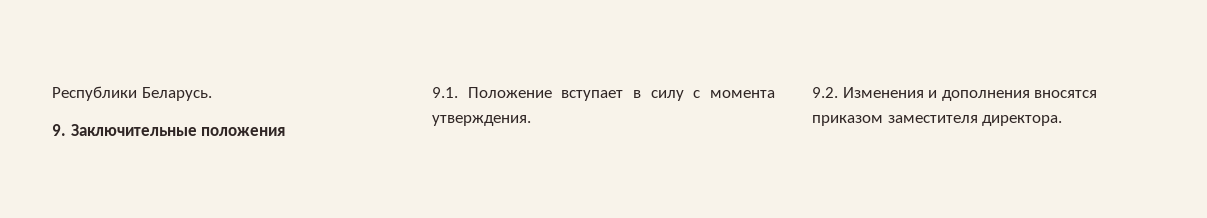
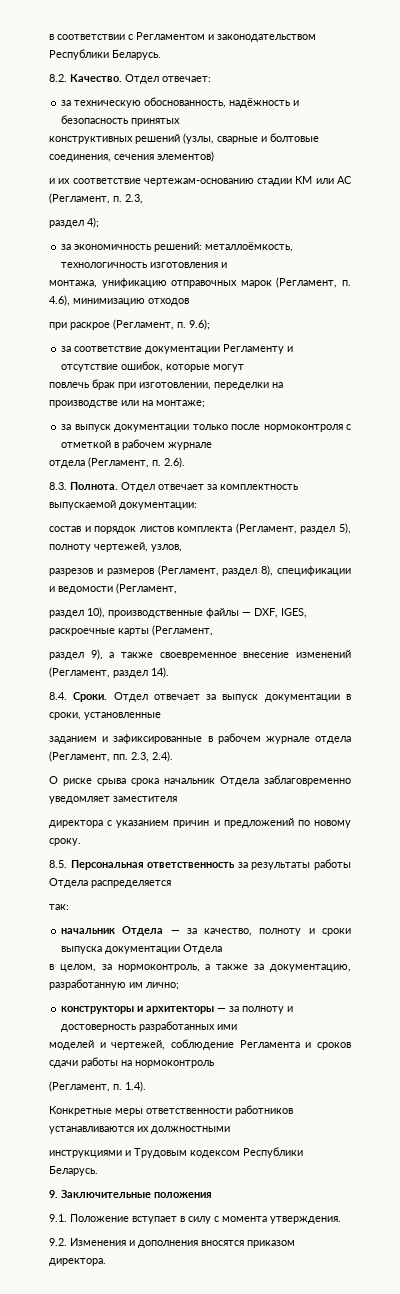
(52, 93) none -> [49,32,316,42] [49,49,161,60] [49,74,211,84] [61,97,300,108] [61,115,181,126] [49,133,319,144] [49,151,214,162] [49,176,352,186] [49,193,143,204] [49,217,99,228] [61,242,294,252] [61,262,228,268] [49,277,351,288] [49,295,189,306] [49,319,210,330] [61,344,294,354] [61,361,245,372] [49,379,283,390] [49,400,205,408] [61,424,351,432] [61,439,213,450] [49,457,185,468] [49,482,298,492] [49,500,197,510] [49,523,351,534] [49,542,182,552] [49,565,351,576] [49,583,177,594] [49,607,307,618] [49,625,213,636] [49,649,351,660] [49,667,169,678] [49,692,351,702] [49,712,161,720] [49,733,351,744] [49,751,173,762] [49,775,351,786] [49,796,177,804] [49,818,351,828] [49,838,81,846] [49,859,351,870] [49,878,171,888] [49,904,69,910] [61,926,351,936] [61,944,223,954] [49,964,351,972] [49,979,179,990] [61,1006,294,1014] [61,1021,238,1032] [49,1039,351,1050] [49,1057,214,1068] [49,1081,146,1092] [49,1105,293,1116] [49,1126,230,1134] [49,1148,240,1158] в соответствии с Регламентом и законодательством Республики Беларусь. // 8.2. Качество. Отдел отвечает: // за техническую обоснованность, надёжность и безопасность принятых // конструктивных решений (узлы, сварные и болтовые соединения, сечения элементов) // и их соответствие чертежам-основанию стадии КМ или АС (Регламент, п. 2.3, // раздел 4); // за экономичность решений: металлоёмкость, технологичность изготовления и // монтажа, унификацию отправочных марок (Регламент, п. 4.6), минимизацию отходов // при раскрое (Регламент, п. 9.6); // за соответствие документации Регламенту и отсутствие ошибок, которые могут // повлечь брак при изготовлении, переделки на производстве или на монтаже; // за выпуск документации только после нормоконтроля с отметкой в рабочем журнале // отдела (Регламент, п. 2.6). // 8.3. Полнота. Отдел отвечает за комплектность выпускаемой документации: // состав и порядок листов комплекта (Регламент, раздел 5), полноту чертежей, узлов, // разрезов и размеров (Регламент, раздел 8), спецификации и ведомости (Регламент, // раздел 10), производственные файлы — DXF, IGES, раскроечные карты (Регламент, // раздел 9), а также своевременное внесение изменений (Регламент, раздел 14). // 8.4. Сроки. Отдел отвечает за выпуск документации в сроки, установленные // заданием и зафиксированные в рабочем журнале отдела (Регламент, пп. 2.3, 2.4). // О риске срыва срока начальник Отдела заблаговременно уведомляет заместителя // директора с указанием причин и предложений по новому сроку. // 8.5. Персональная ответственность за результаты работы Отдела распределяется // так: // начальник Отдела — за качество, полноту и сроки выпуска документации Отдела // в целом, за нормоконтроль, а также за документацию, разработанную им лично; // конструкторы и архитекторы — за полноту и достоверность разработанных ими // моделей и чертежей, соблюдение Регламента и сроков сдачи работы на нормоконтроль // (Регламент, п. 1.4). // Конкретные меры ответственности работников устанавливаются их должностными // инструкциями и Трудовым кодексом
[887,115,978,123] заместителя -> (295, 1244) none

